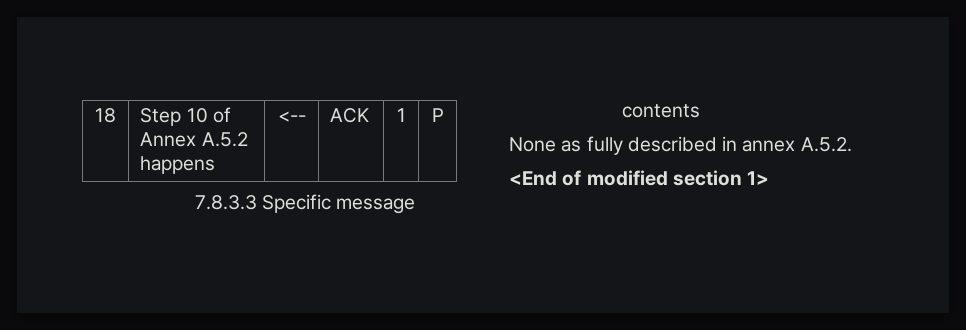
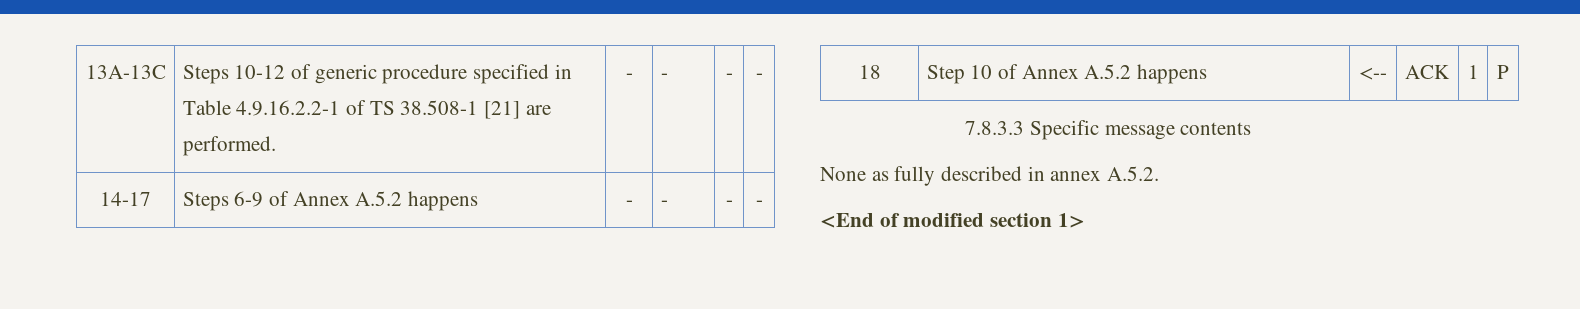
(95, 115) none -> [85,65,166,79] [182,64,572,84] [182,100,551,119] [182,136,276,156] [625,73,633,79] [660,73,668,79] [725,73,733,79] [755,73,763,79] [100,192,151,206] [182,191,479,211] [625,200,633,206] [660,200,668,206] [725,200,733,206] [755,200,763,206] 13A-13C | Steps 10-12 of generic procedure specified in Table 4.9.16.2.2-1 of TS 38.508-1 [21] are performed. | - | - | - | - // 14-17 | Steps 6-9 of Annex A.5.2 happens | - | - | - | - //

